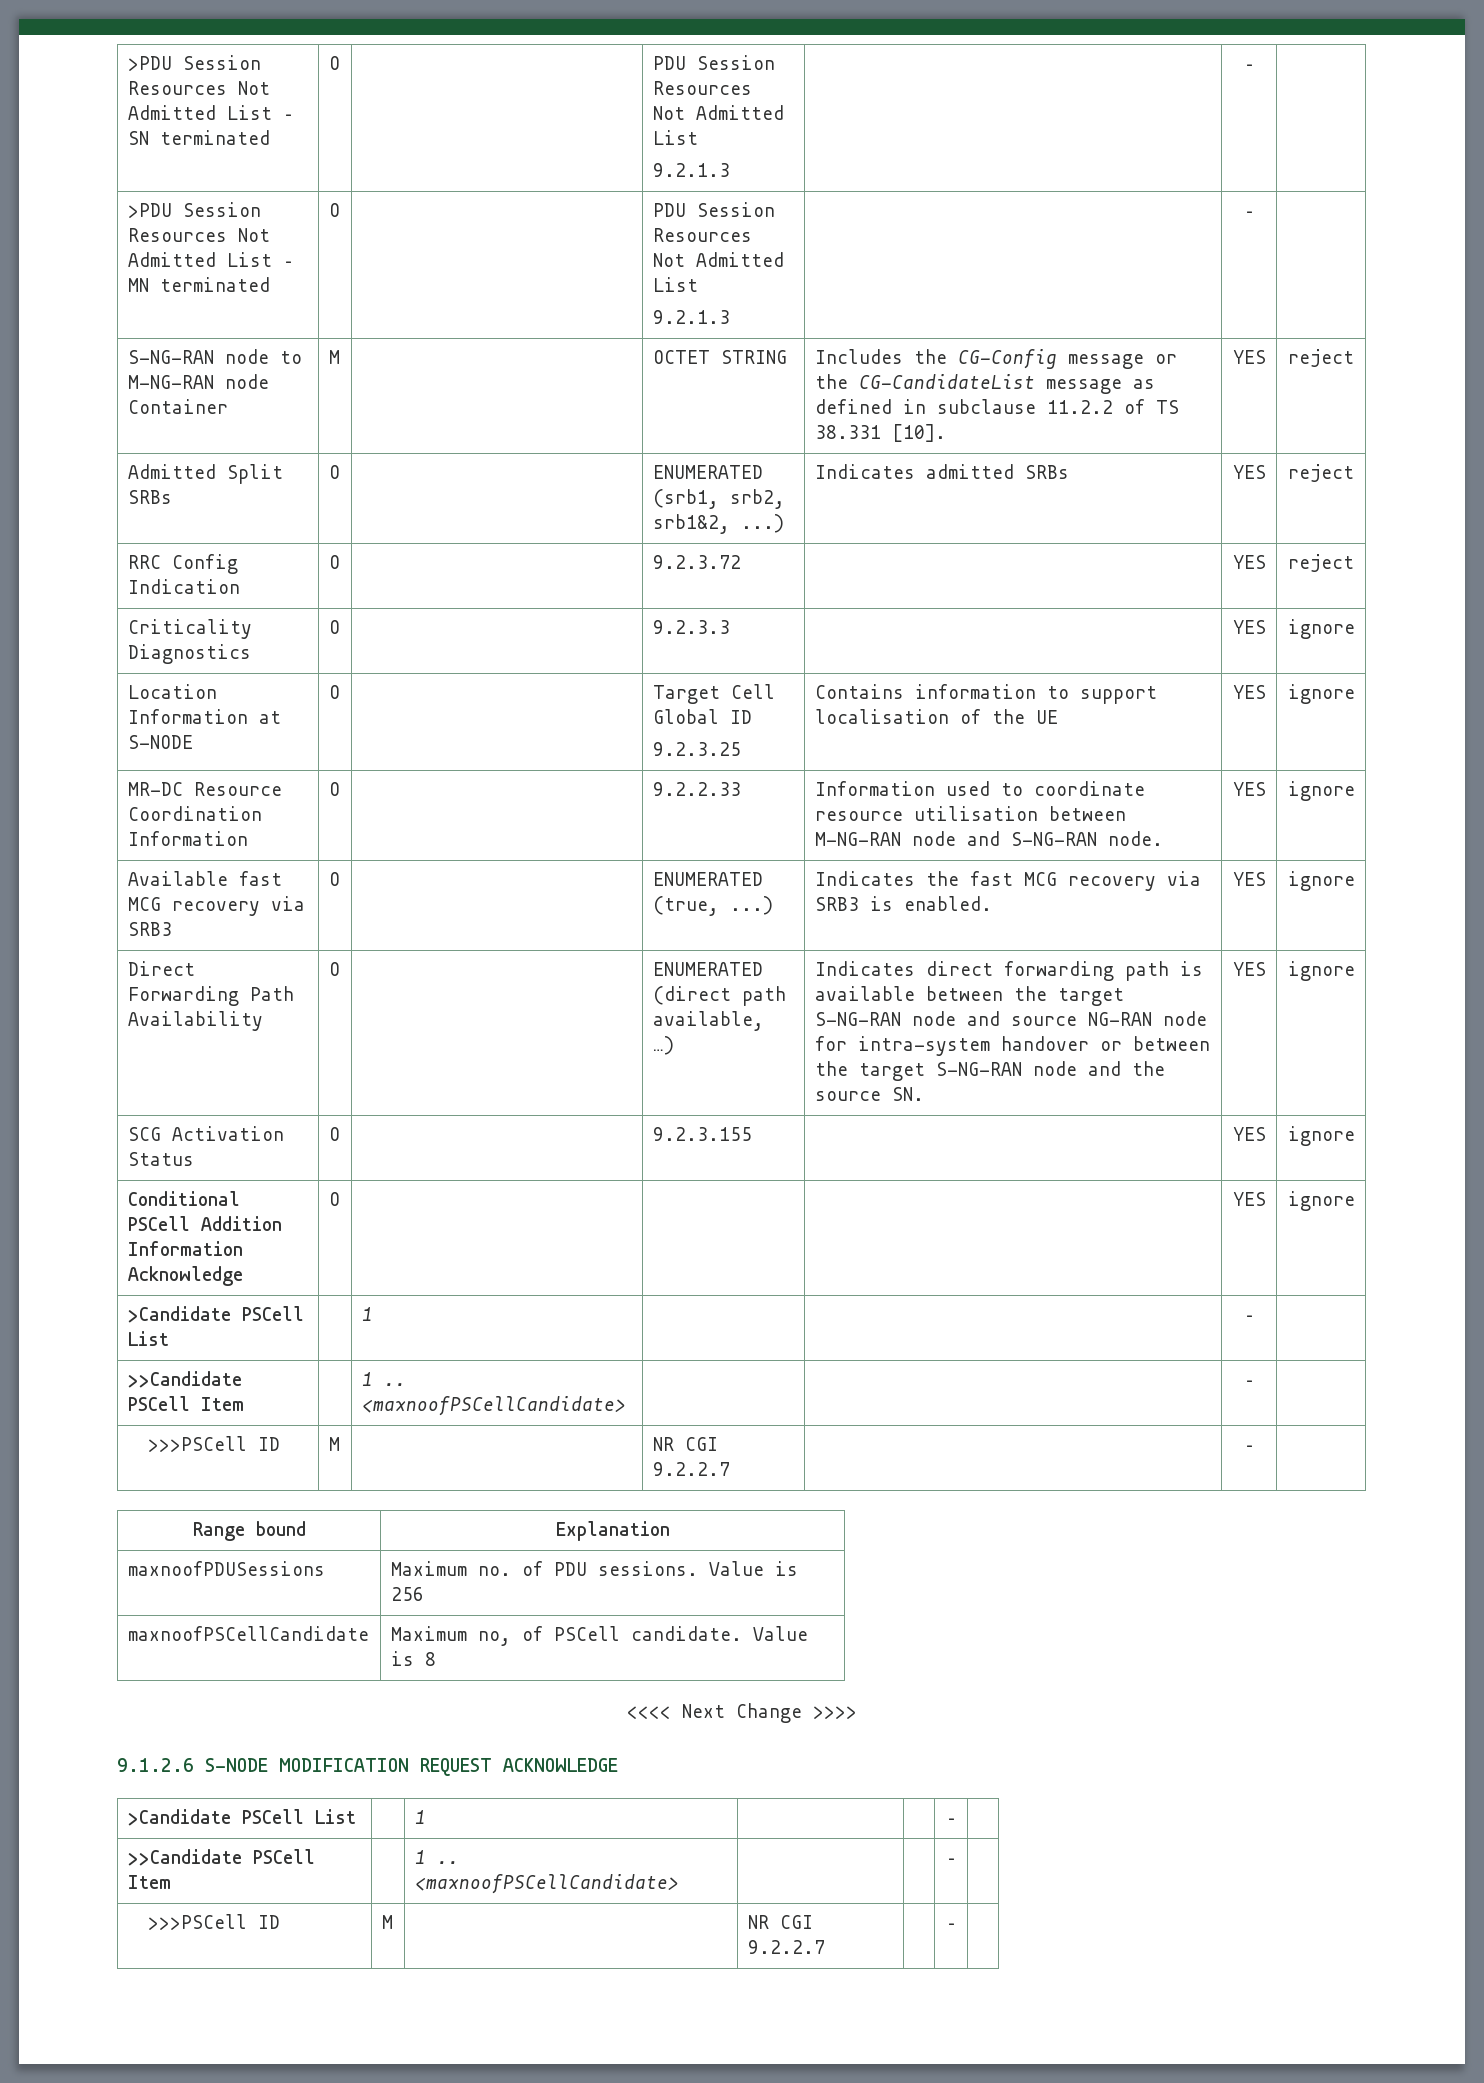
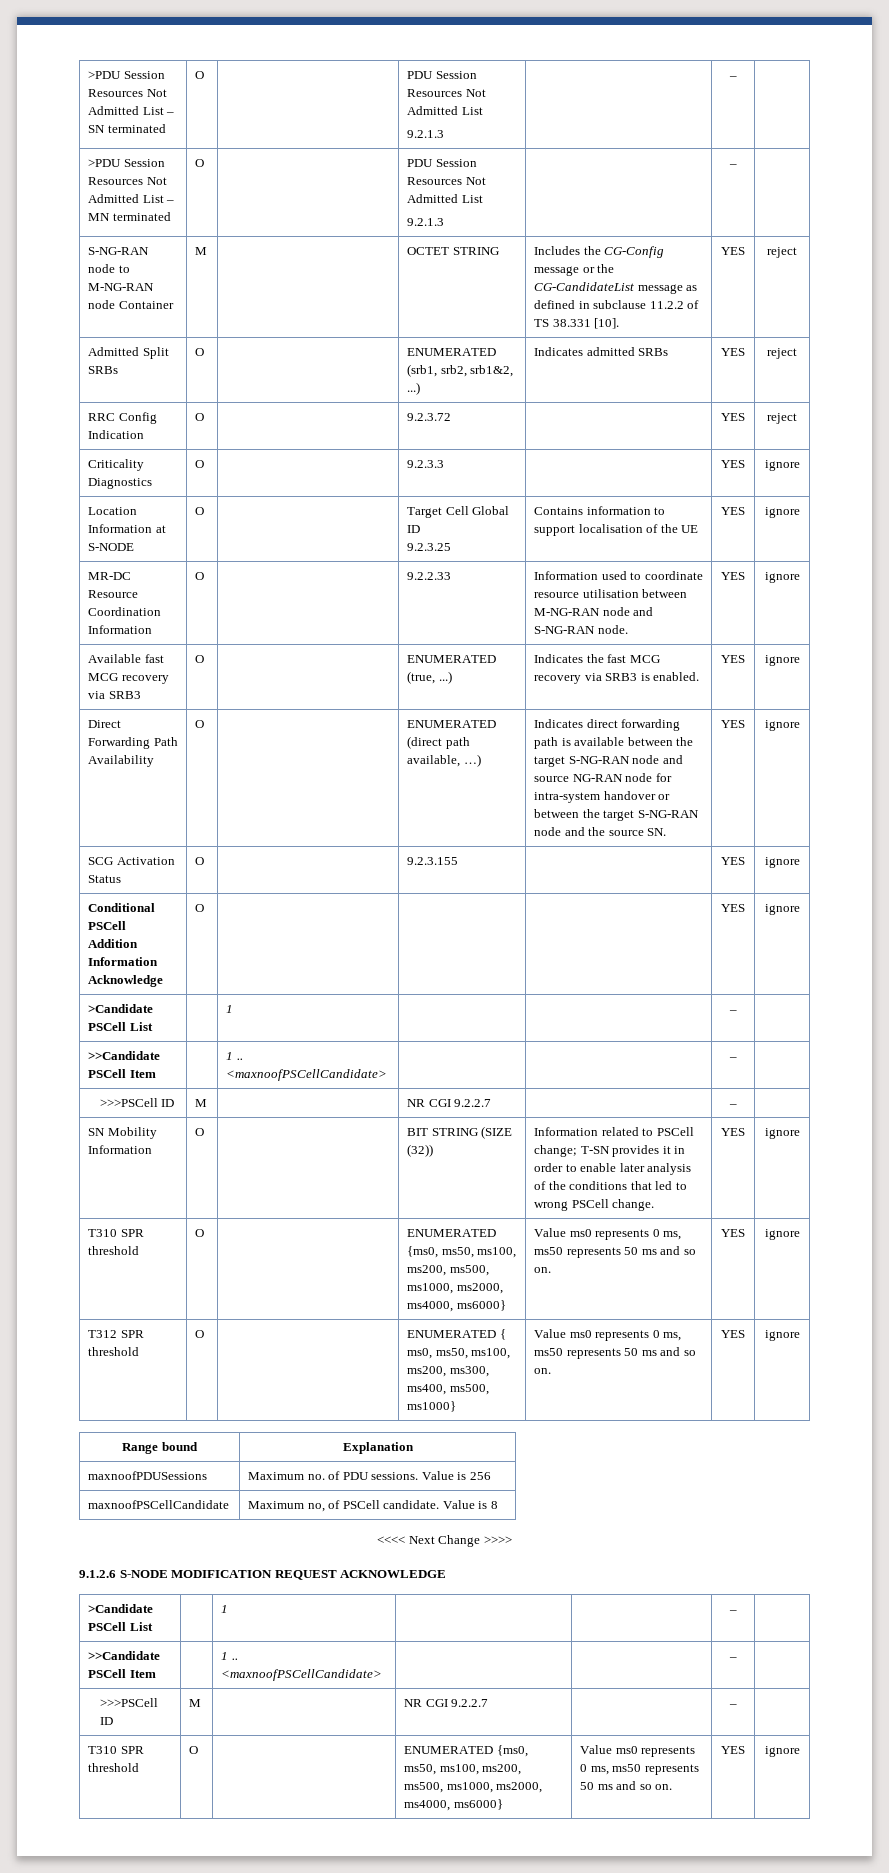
(1255, 1448) none -> [88,1127,157,1139] [88,1145,153,1154] [195,1128,205,1136] [407,1126,513,1139] [407,1144,434,1157] [534,1127,694,1136] [534,1145,686,1157] [534,1163,692,1175] [534,1181,687,1190] [534,1199,655,1211] [721,1128,745,1136] [764,1128,800,1139] [88,1229,144,1237] [88,1246,140,1255] [195,1229,205,1237] [407,1229,497,1237] [407,1246,517,1258] [407,1265,489,1276] [407,1283,503,1294] [407,1300,506,1312] [534,1228,682,1240] [534,1246,696,1258] [534,1267,552,1273] [721,1229,745,1237] [764,1229,800,1240] [88,1330,144,1338] [88,1347,140,1356] [195,1330,205,1338] [407,1329,506,1340] [407,1348,511,1359] [407,1366,489,1377] [407,1384,489,1395] [407,1401,457,1412] [534,1329,682,1341] [534,1347,696,1359] [534,1368,552,1374] [721,1330,745,1338] [764,1330,800,1341] // SN Mobility Information | O | | BIT STRING (SIZE (32)) | Information related to PSCell change; T-SN provides it in order to enable later analysis of the conditions that led to wrong PSCell change. | YES | ignore // T310 SPR threshold | O | | ENUMERATED {ms0, ms50, ms100, ms200, ms500, ms1000, ms2000, ms4000, ms6000} | Value ms0 represents 0 ms, ms50 represents 50 ms and so on. | YES | ignore // T312 SPR threshold | O | | ENUMERATED { ms0, ms50, ms100, ms200, ms300, ms400, ms500, ms1000} | Value ms0 represents 0 ms, ms50 represents 50 ms and so on. | YES | ignore
(957, 1926) none -> [88,1746,144,1754] [88,1763,140,1772] [189,1746,199,1754] [404,1745,528,1757] [404,1764,522,1775] [404,1782,543,1793] [404,1799,503,1811] [580,1745,696,1757] [580,1764,699,1775] [580,1781,673,1790] [721,1746,745,1754] [764,1746,800,1757] // T310 SPR threshold | O | | ENUMERATED {ms0, ms50, ms100, ms200, ms500, ms1000, ms2000, ms4000, ms6000} | Value ms0 represents 0 ms, ms50 represents 50 ms and so on. | YES | ignore

